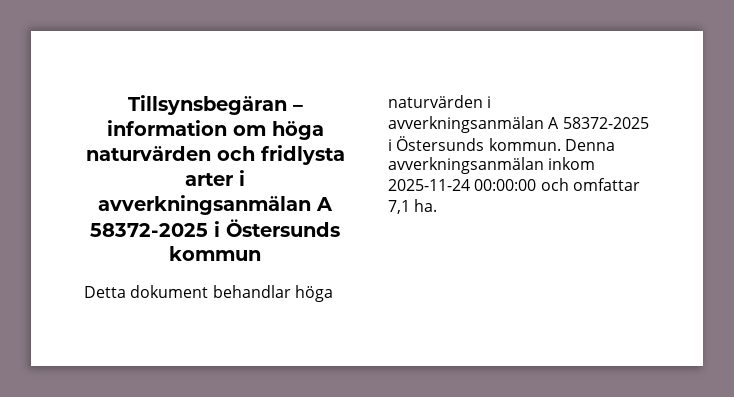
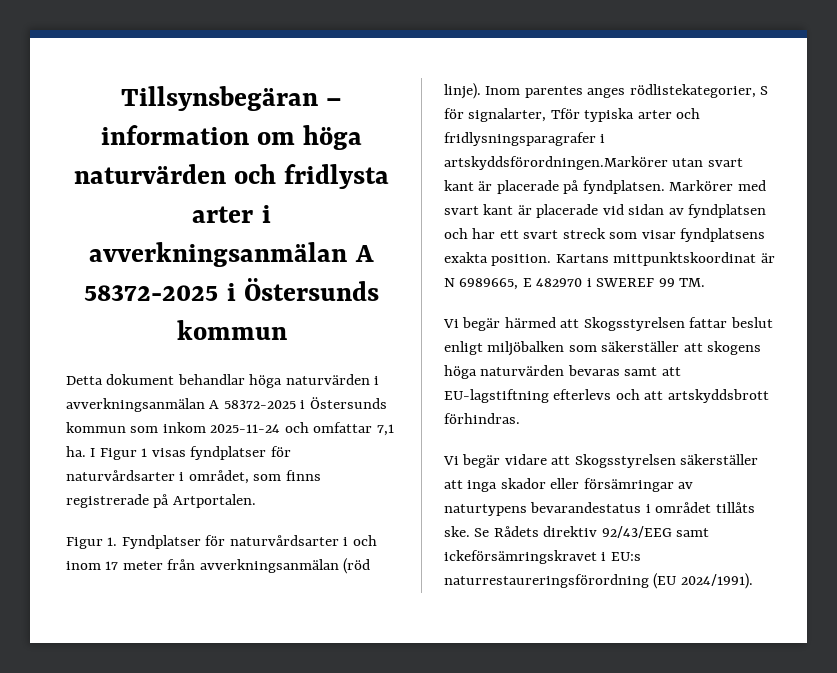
[488,138,615,151] [388,157,544,174] kommun. Denna avverkningsanmälan -> [66,422,159,433] kommun som
[474,179,537,191] 00:00:00 -> (281, 428) none
(438, 205) none -> [90,446,291,460] [66,470,321,484] [66,494,256,508] [66,535,377,549] [66,558,371,574] [444,83,769,99] [444,108,701,122] [444,132,606,146] [444,156,743,170] [444,180,766,194] [444,204,767,218] [444,228,766,242] [444,252,775,266] [444,278,706,290] [443,317,773,331] [444,341,762,356] [444,365,681,379] [444,389,769,403] [444,413,520,424] [443,454,759,468] [444,478,694,492] [444,502,755,516] [444,526,710,538] [444,550,641,564] [444,573,753,589] I Figur 1 visas fyndplatser för naturvårdsarter i området, som finns registrerade på Artportalen. // Figur 1. Fyndplatser för naturvårdsarter i och inom 17 meter från avverkningsanmälan (röd linje). Inom parentes anges rödlistekategorier, S för signalarter, Tför typiska arter och fridlysningsparagrafer i artskyddsförordningen.Markörer utan svart kant är placerade på fyndplatsen. Markörer med svart kant är placerade vid sidan av fyndplatsen och har ett svart streck som visar fyndplatsens exakta position. Kartans mittpunktskoordinat är N 6989665, E 482970 i SWEREF 99 TM. // Vi begär härmed att Skogsstyrelsen fattar beslut enligt miljöbalken som säkerställer att skogens höga naturvärden bevaras samt att EU-lagstiftning efterlevs och att artskyddsbrott förhindras. // Vi begär vidare att Skogsstyrelsen säkerställer att inga skador eller försämringar av naturtypens bevarandestatus i området tillåts ske. Se Rådets direktiv 92/43/EEG samt ickeförsämringskravet i EU:s naturrestaureringsförordning (EU 2024/1991).

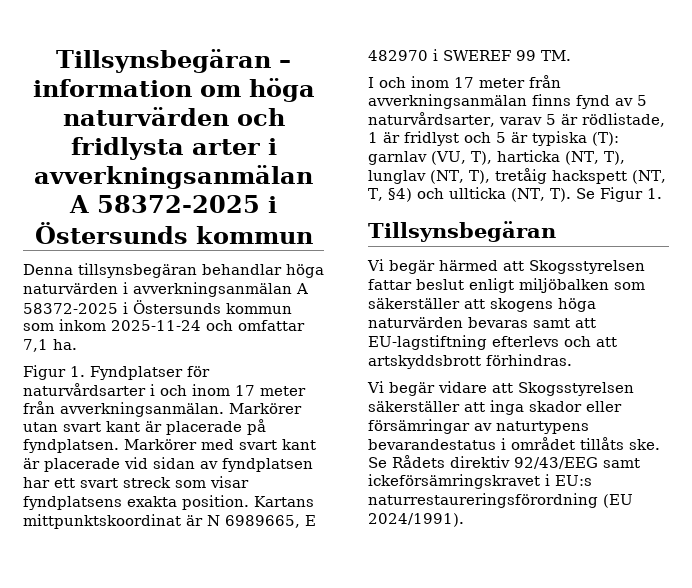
[66,374,175,385] Detta dokument -> [23,263,197,278] Denna tillsynsbegäran
[90,446,291,460] [66,470,321,484] [66,494,256,508] I Figur 1 visas fyndplatser för naturvårdsarter i området, som finns registrerade på Artportalen. -> (77, 344) none
[199,558,371,574] [444,83,769,99] [444,108,701,122] [444,132,606,146] [444,156,668,170] avverkningsanmälan (röd linje). Inom parentes anges rödlistekategorier, S för signalarter, Tför typiska arter och fridlysningsparagrafer i artskyddsförordningen.Markörer -> [60,402,302,417] avverkningsanmälan. Markörer
[444,228,468,239] och -> (313, 465) none
(706, 282) none -> [368,75,561,88] [368,94,647,109] [368,112,665,127] [368,131,619,146] [368,150,625,165] [368,168,666,184] [368,187,662,202] [368,221,556,242] // I och inom 17 meter från avverkningsanmälan finns fynd av 5 naturvårdsarter, varav 5 är rödlistade, 1 är fridlyst och 5 är typiska (T): garnlav (VU, T), harticka (NT, T), lunglav (NT, T), tretåig hackspett (NT, T, §4) och ullticka (NT, T). Se Figur 1. // Tillsynsbegäran

